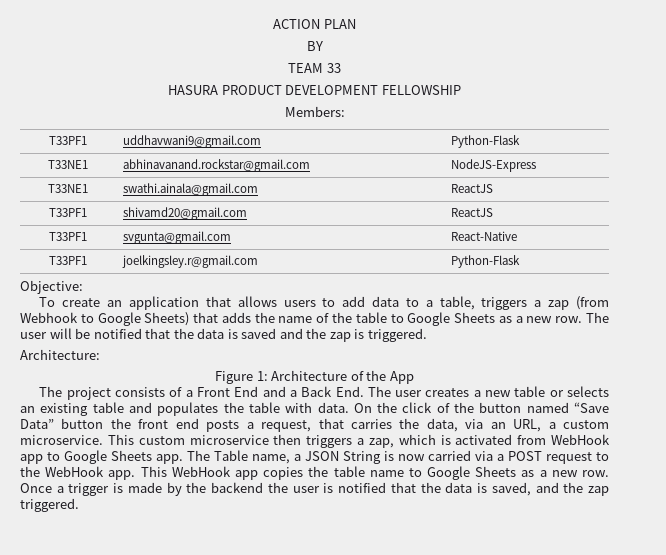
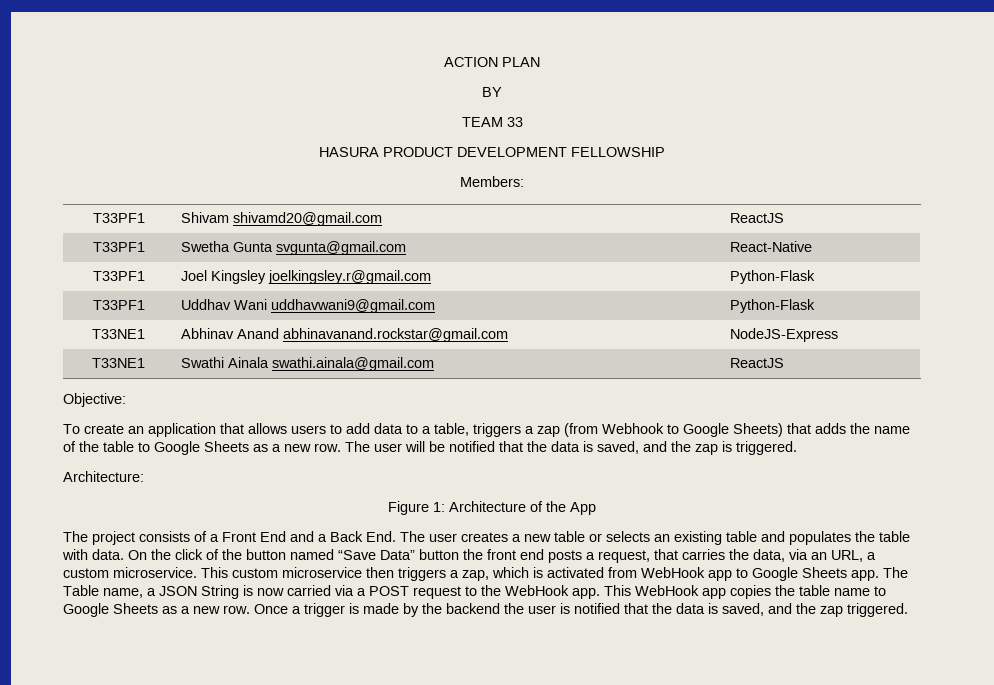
(87, 140) none -> [180,212,382,226] [729,213,784,223] [92,242,145,252] [180,241,406,255] [729,241,812,252] [92,271,145,281] [180,270,431,284] [729,270,815,284] [92,300,145,310] [180,299,267,310] Shivam shivamd20@gmail.com | ReactJS // T33PF1 | Swetha Gunta svgunta@gmail.com | React-Native // T33PF1 | Joel Kingsley joelkingsley.r@gmail.com | Python-Flask // T33PF1 | Uddhav Wani
(88, 164) none -> [180,328,279,339] Abhinav Anand
(88, 188) none -> [180,357,269,368] Swathi Ainala
[48,208,87,217] [123,207,248,220] [451,208,494,217] [48,232,87,241] [123,231,232,244] [451,231,518,241] [48,256,87,265] [122,255,259,268] [451,255,521,268] // T33PF1 | shivamd20@gmail.com | ReactJS // T33PF1 | svgunta@gmail.com | React-Native // T33PF1 | joelkingsley.r@gmail.com | Python-Flask -> (784, 363) none
[241,328,277,339] saved -> [597,441,639,454] saved,

